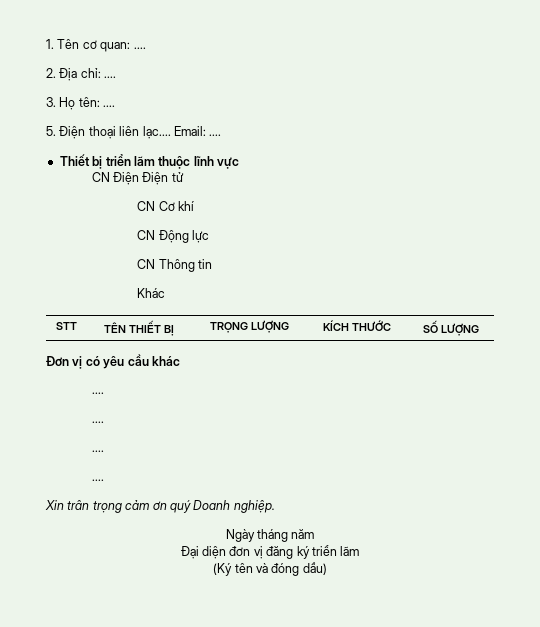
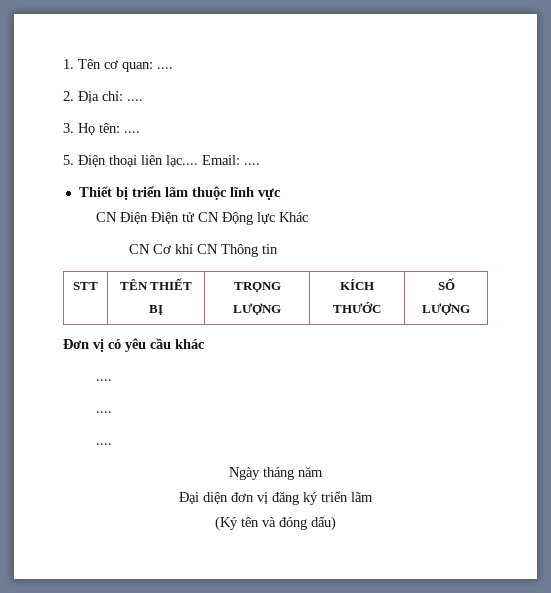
(184, 177) none -> [197,212,308,225] CN Động lực Khác
[137,230,209,243] // CN Động lực // -> (193, 249) none
[137,288,166,298] // Khác -> (278, 249) none
[91,479,104,481] [45,500,275,513] // .... // Xin trân trọng cảm ơn quý Doanh nghiệp. -> (112, 444) none
[302,562,327,575] dầu) -> [311,516,336,531] dấu)

